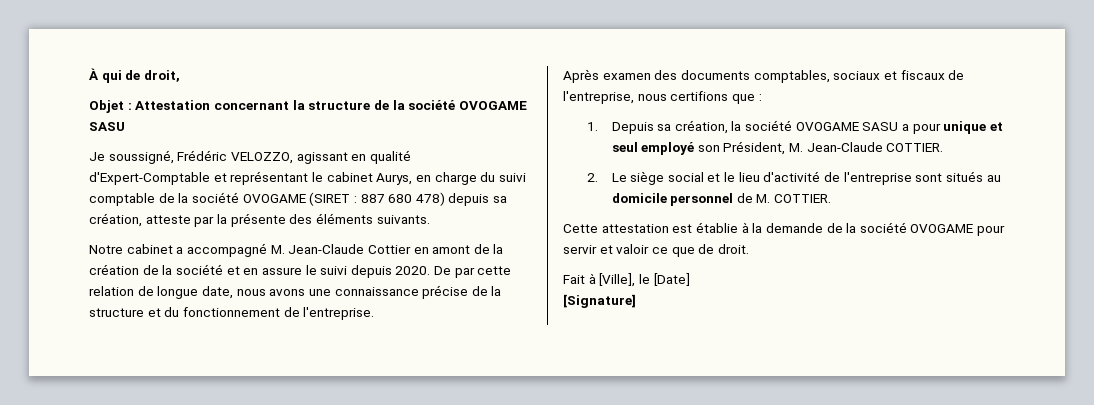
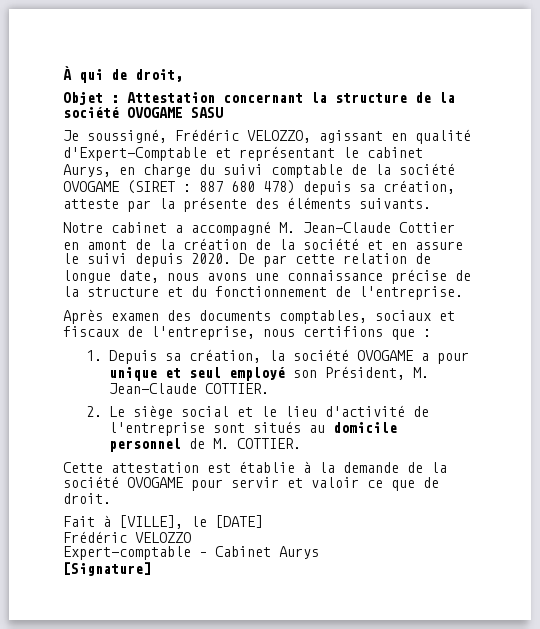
[862,122,899,131] SASU -> (414, 355) none
[599,273,690,287] [Ville], le [Date] -> [119,515,263,529] [63,531,191,543] [63,546,319,560] [VILLE], le [DATE] // Frédéric VELOZZO // Expert-comptable – Cabinet Aurys

